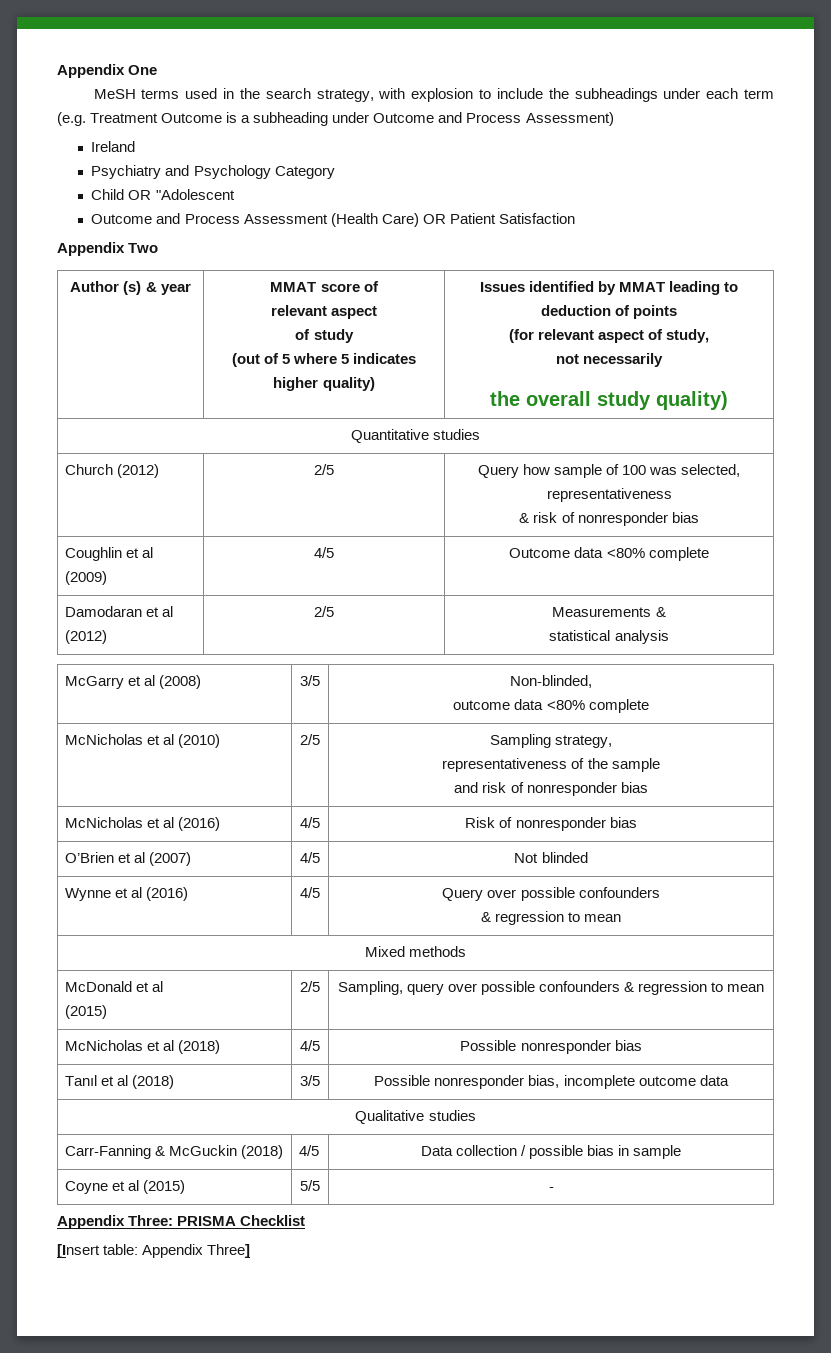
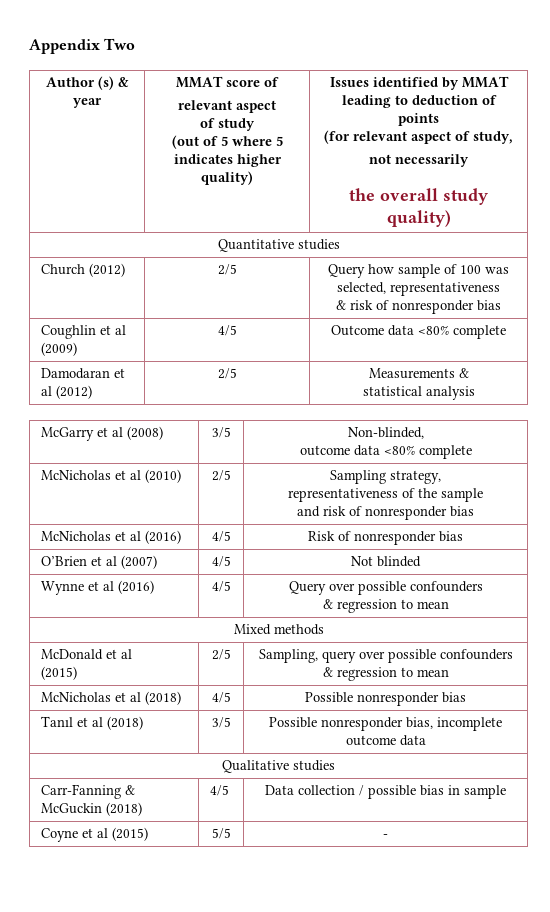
[57,64,158,78] [93,88,775,102] [57,112,614,126] [91,141,136,152] [91,165,335,179] [91,189,235,200] [91,213,575,227] [57,242,125,256] Appendix One // MeSH terms used in the search strategy, with explosion to include the subheadings under each term (e.g. Treatment Outcome is a subheading under Outcome and Process Assessment) // Ireland // Psychiatry and Psychology Category // Child OR "Adolescent // Outcome and Process Assessment (Health Care) OR Patient Satisfaction // Appendix -> [29,39,100,54] Appendix
[57,1215,306,1229] [57,1244,251,1258] // Appendix Three: PRISMA Checklist // [Insert table: Appendix Three] -> (388, 836) none

